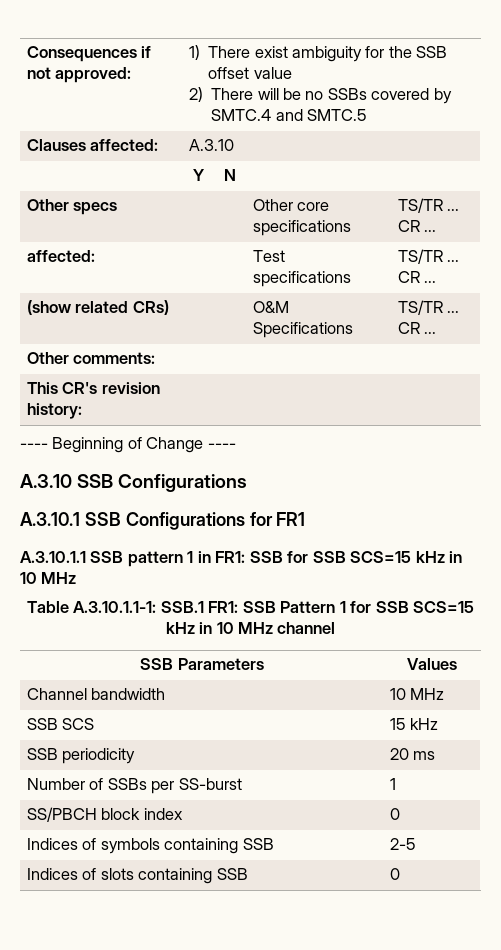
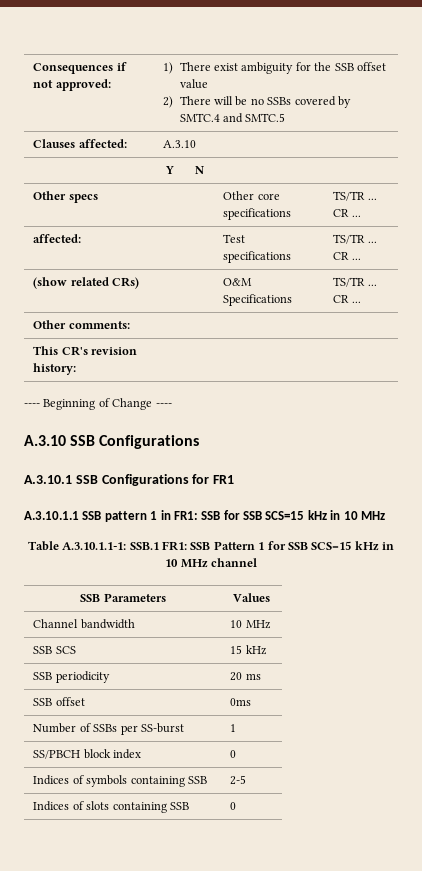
(436, 755) none -> [33,697,85,706] [230,698,252,706] // SSB offset | 0ms

